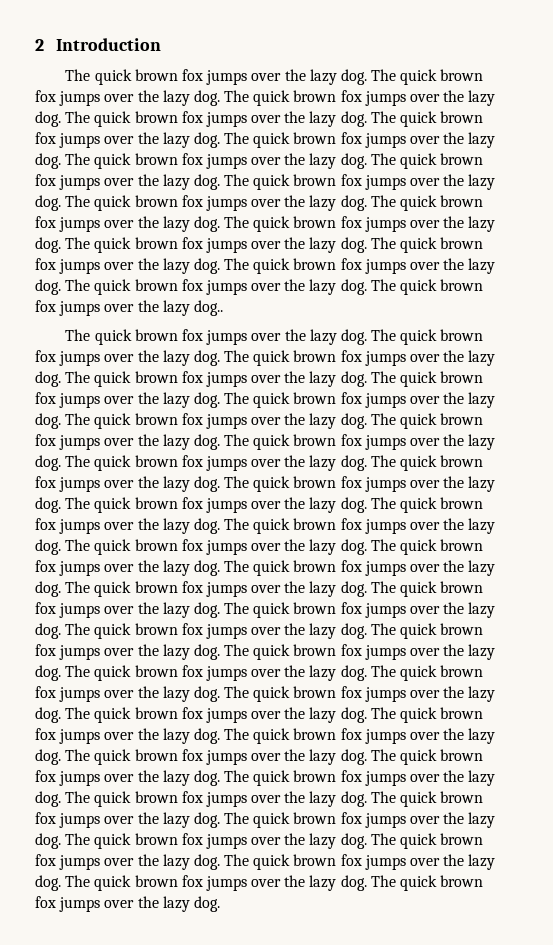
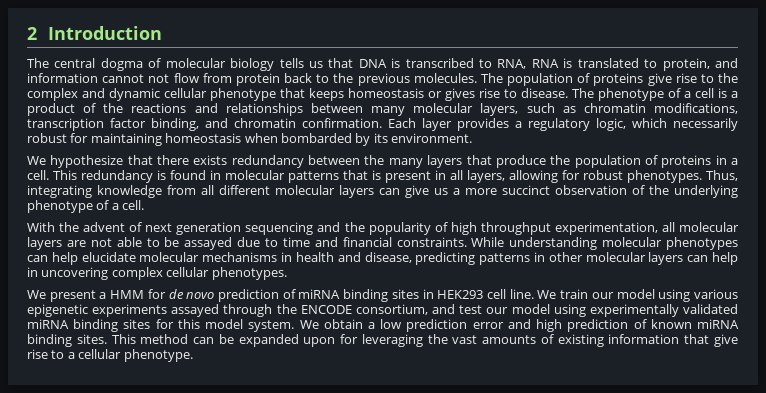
[94,69,484,85] [35,90,496,106] [35,111,484,127] [35,132,496,148] [35,153,484,169] [35,174,496,190] [35,195,484,211] [35,216,496,232] [35,237,484,253] [35,258,496,274] [35,279,484,295] [35,300,223,316] [65,329,484,345] [35,350,496,366] [35,371,484,387] [35,392,496,408] [35,413,484,429] [35,434,496,450] [35,455,484,471] [35,476,496,492] [35,497,484,513] [35,518,496,534] [35,539,484,555] [35,560,496,576] [35,581,484,597] [35,602,496,618] [35,623,484,639] [35,644,496,660] [35,665,484,681] [35,686,496,702] [35,707,484,723] [35,728,496,744] [35,749,484,765] [35,770,496,786] [35,791,484,807] [35,812,496,828] [35,833,484,849] [35,854,496,870] [35,875,484,891] [35,896,220,912] quick brown fox jumps over the lazy dog. The quick brown fox jumps over the lazy dog. The quick brown fox jumps over the lazy dog. The quick brown fox jumps over the lazy dog. The quick brown fox jumps over the lazy dog. The quick brown fox jumps over the lazy dog. The quick brown fox jumps over the lazy dog. The quick brown fox jumps over the lazy dog. The quick brown fox jumps over the lazy dog. The quick brown fox jumps over the lazy dog. The quick brown fox jumps over the lazy dog. The quick brown fox jumps over the lazy dog. The quick brown fox jumps over the lazy dog. The quick brown fox jumps over the lazy dog. The quick brown fox jumps over the lazy dog. The quick brown fox jumps over the lazy dog. The quick brown fox jumps over the lazy dog.. // The quick brown fox jumps over the lazy dog. The quick brown fox jumps over the lazy dog. The quick brown fox jumps over the lazy dog. The quick brown fox jumps over the lazy dog. The quick brown fox jumps over the lazy dog. The quick brown fox jumps over the lazy dog. The quick brown fox jumps over the lazy dog. The quick brown fox jumps over the lazy dog. The quick brown fox jumps over the lazy dog. The quick brown fox jumps over the lazy dog. The quick brown fox jumps over the lazy dog. The quick brown fox jumps over the lazy dog. The quick brown fox jumps over the lazy dog. The quick brown fox jumps over the lazy dog. The quick brown fox jumps over the lazy dog. The quick brown fox jumps over the lazy dog. The quick brown fox jumps over the lazy dog. The quick brown fox jumps over the lazy dog. The quick brown fox jumps over the lazy dog. The quick brown fox jumps over the lazy dog. The quick brown fox jumps over the lazy dog. The quick brown fox jumps over the lazy dog. The quick brown fox jumps over the lazy dog. The quick brown fox jumps over the lazy dog. The quick brown fox jumps over the lazy dog. The quick brown fox jumps over the lazy dog. The quick brown fox jumps over the lazy dog. The quick brown fox jumps over the lazy dog. The quick brown fox jumps over the lazy dog. The quick brown fox jumps over the lazy dog. The quick brown fox jumps over the lazy dog. The quick brown fox jumps over the lazy dog. The quick brown fox jumps over the lazy dog. The quick brown fox jumps over the lazy dog. The quick brown fox jumps over the lazy dog. The quick brown fox jumps over the lazy dog. The quick brown fox jumps over the lazy dog. The quick brown fox jumps over the lazy dog. The quick brown fox jumps over the lazy dog. The quick brown fox jumps over the lazy dog. The quick brown fox jumps over the lazy dog. -> [54,58,739,71] [27,73,738,86] [27,88,738,101] [27,103,738,116] [27,118,738,131] [27,133,472,146] [27,155,739,168] [27,170,738,183] [27,185,738,198] [27,200,145,213] [27,222,740,235] [27,237,738,250] [27,252,738,265] [27,267,287,280] [27,289,738,302] [27,304,738,317] [27,319,739,332] [27,334,738,347] [27,349,193,362] central dogma of molecular biology tells us that DNA is transcribed to RNA, RNA is translated to protein, and information cannot not flow from protein back to the previous molecules. The population of proteins give rise to the complex and dynamic cellular phenotype that keeps homeostasis or gives rise to disease. The phenotype of a cell is a product of the reactions and relationships between many molecular layers, such as chromatin modifications, transcription factor binding, and chromatin confirmation. Each layer provides a regulatory logic, which necessarily robust for maintaining homeostasis when bombarded by its environment. // We hypothesize that there exists redundancy between the many layers that produce the population of proteins in a cell. This redundancy is found in molecular patterns that is present in all layers, allowing for robust phenotypes. Thus, integrating knowledge from all different molecular layers can give us a more succinct observation of the underlying phenotype of a cell. // With the advent of next generation sequencing and the popularity of high throughput experimentation, all molecular layers are not able to be assayed due to time and financial constraints. While understanding molecular phenotypes can help elucidate molecular mechanisms in health and disease, predicting patterns in other molecular layers can help in uncovering complex cellular phenotypes. // We present a HMM for de novo prediction of miRNA binding sites in HEK293 cell line. We train our model using various epigenetic experiments assayed through the ENCODE consortium, and test our model using experimentally validated miRNA binding sites for this model system. We obtain a low prediction error and high prediction of known miRNA binding sites. This method can be expanded upon for leveraging the vast amounts of existing information that give rise to a cellular phenotype.

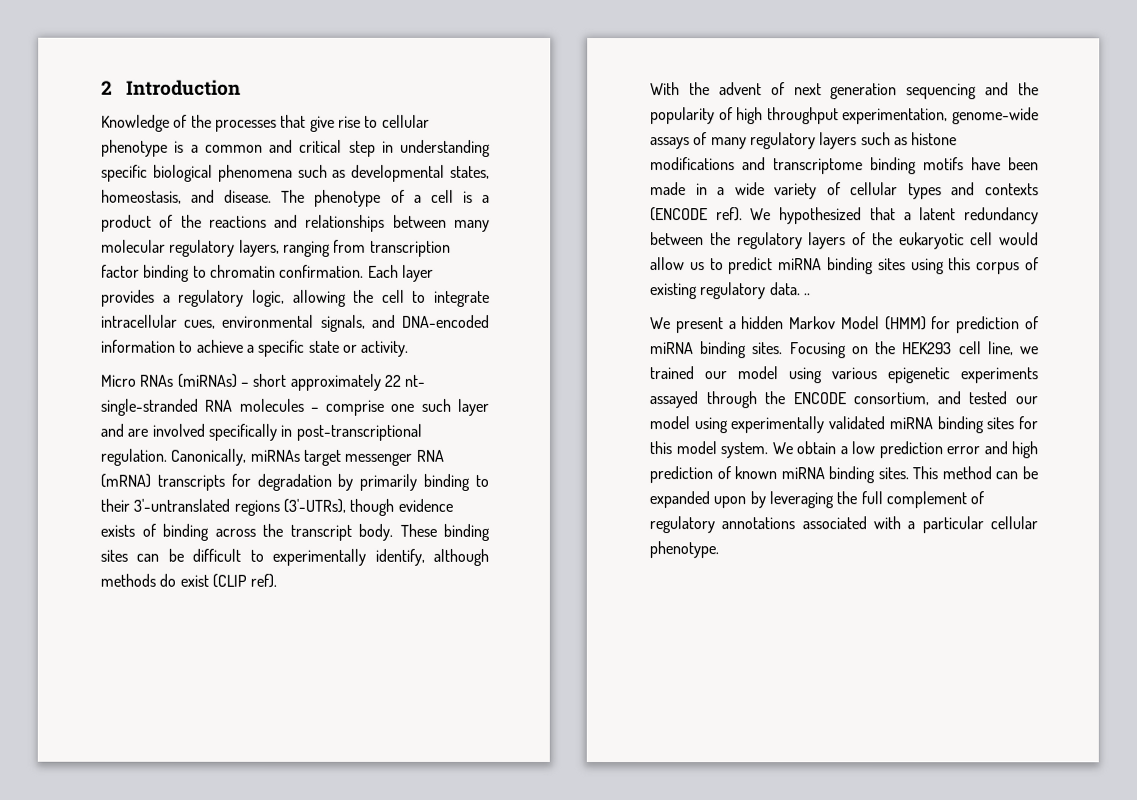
[27,58,739,71] [27,73,738,86] [27,88,517,101] The central dogma of molecular biology tells us that DNA is transcribed to RNA, RNA is translated to protein, and information cannot not flow from protein back to the previous molecules. The population of proteins give rise to the complex and dynamic cellular phenotype that keeps homeostasis or gives rise to -> [101,114,430,132] [101,139,491,157] [101,164,491,182] [101,189,216,204] Knowledge of the processes that give rise to cellular phenotype is a common and critical step in understanding specific biological phenomena such as developmental states, homeostasis, and
[480,103,738,116] [27,118,228,131] layers, such as chromatin modifications, transcription factor binding, and -> [169,239,451,257] [101,264,207,282] regulatory layers, ranging from transcription factor binding to
[632,118,738,131] [27,133,472,146] [27,155,739,168] [27,170,738,183] [27,185,738,198] [27,200,145,213] which necessarily robust for maintaining homeostasis when bombarded by its environment. // We hypothesize that there exists redundancy between the many layers that produce the population of proteins in a cell. This redundancy is found in molecular patterns that is present in all layers, allowing for robust phenotypes. Thus, integrating knowledge from all different molecular layers can give us a more succinct observation of the underlying phenotype of a cell. -> [292,289,490,307] [101,314,490,332] [101,339,410,357] [101,373,427,391] [100,398,490,416] [100,423,422,441] [100,448,444,466] [100,473,489,491] [100,498,453,516] [100,523,490,541] [100,548,489,566] [100,573,278,588] allowing the cell to integrate intracellular cues, environmental signals, and DNA-encoded information to achieve a specific state or activity. // Micro RNAs (miRNAs) – short approximately 22 nt- single-stranded RNA molecules – comprise one such layer and are involved specifically in post-transcriptional regulation. Canonically, miRNAs target messenger RNA (mRNA) transcripts for degradation by primarily binding to their 3'-untranslated regions (3'-UTRs), though evidence exists of binding across the transcript body. These binding sites can be difficult to experimentally identify, although methods do exist (CLIP ref).
[661,222,740,232] [27,237,738,250] [27,252,738,265] [27,267,287,280] [27,289,589,302] all molecular layers are not able to be assayed due to time and financial constraints. While understanding molecular phenotypes can help elucidate molecular mechanisms in health and disease, predicting patterns in other molecular layers can help in uncovering complex cellular phenotypes. // We present a HMM for de novo prediction of miRNA binding sites in HEK293 cell line. We train -> [952,107,1039,125] [650,132,958,150] [650,157,1039,175] [650,182,1039,200] [650,207,1039,225] [650,232,1039,250] [650,257,1039,275] [650,282,811,300] [650,316,1039,334] [650,341,1039,359] [650,366,695,380] genome-wide assays of many regulatory layers such as histone modifications and transcriptome binding motifs have been made in a wide variety of cellular types and contexts (ENCODE ref). We hypothesized that a latent redundancy between the regulatory layers of the eukaryotic cell would allow us to predict miRNA binding sites using this corpus of existing regulatory data. .. // We present a hidden Markov Model (HMM) for prediction of miRNA binding sites. Focusing on the HEK293 cell line, we trained
[459,305,483,314] test -> [968,391,1009,405] tested
[340,334,359,344] for -> [749,491,766,509] by
[452,334,738,347] [27,349,75,359] vast amounts of existing information that give rise to a -> [860,491,985,509] [649,516,984,534] full complement of regulatory annotations associated with a particular

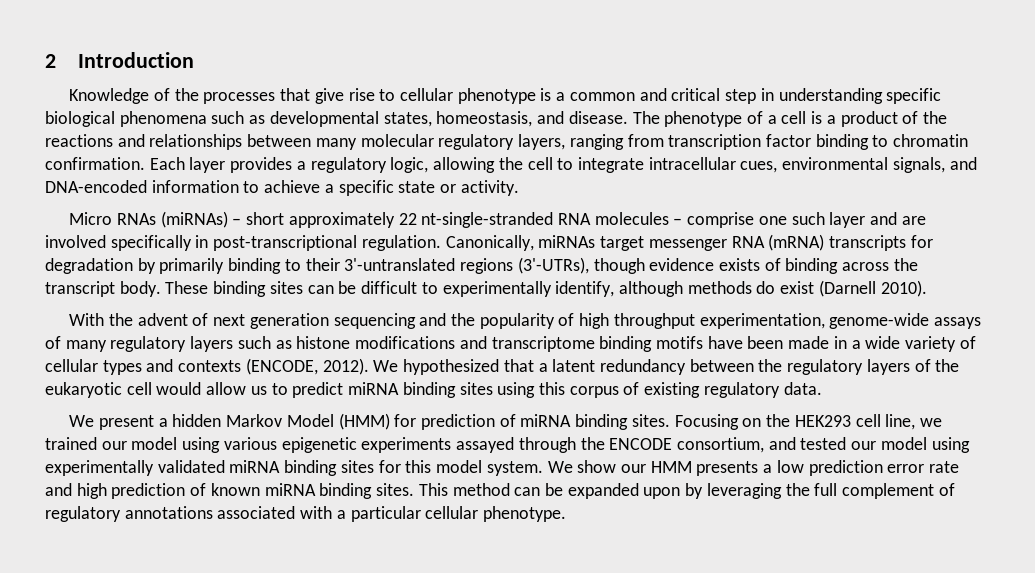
[405,374,427,387] [100,398,199,416] nt- single-stranded -> [421,212,554,228] nt-single-stranded
[211,573,278,588] (CLIP ref). -> [818,280,927,297] (Darnell 2010).
[650,207,743,222] (ENCODE ref). -> [245,358,369,375] (ENCODE, 2012).
[803,293,811,296] .. -> (822, 388) none
[796,441,836,455] obtain -> [577,460,759,476] show our HMM presents
(980, 450) none -> [929,461,960,473] rate

